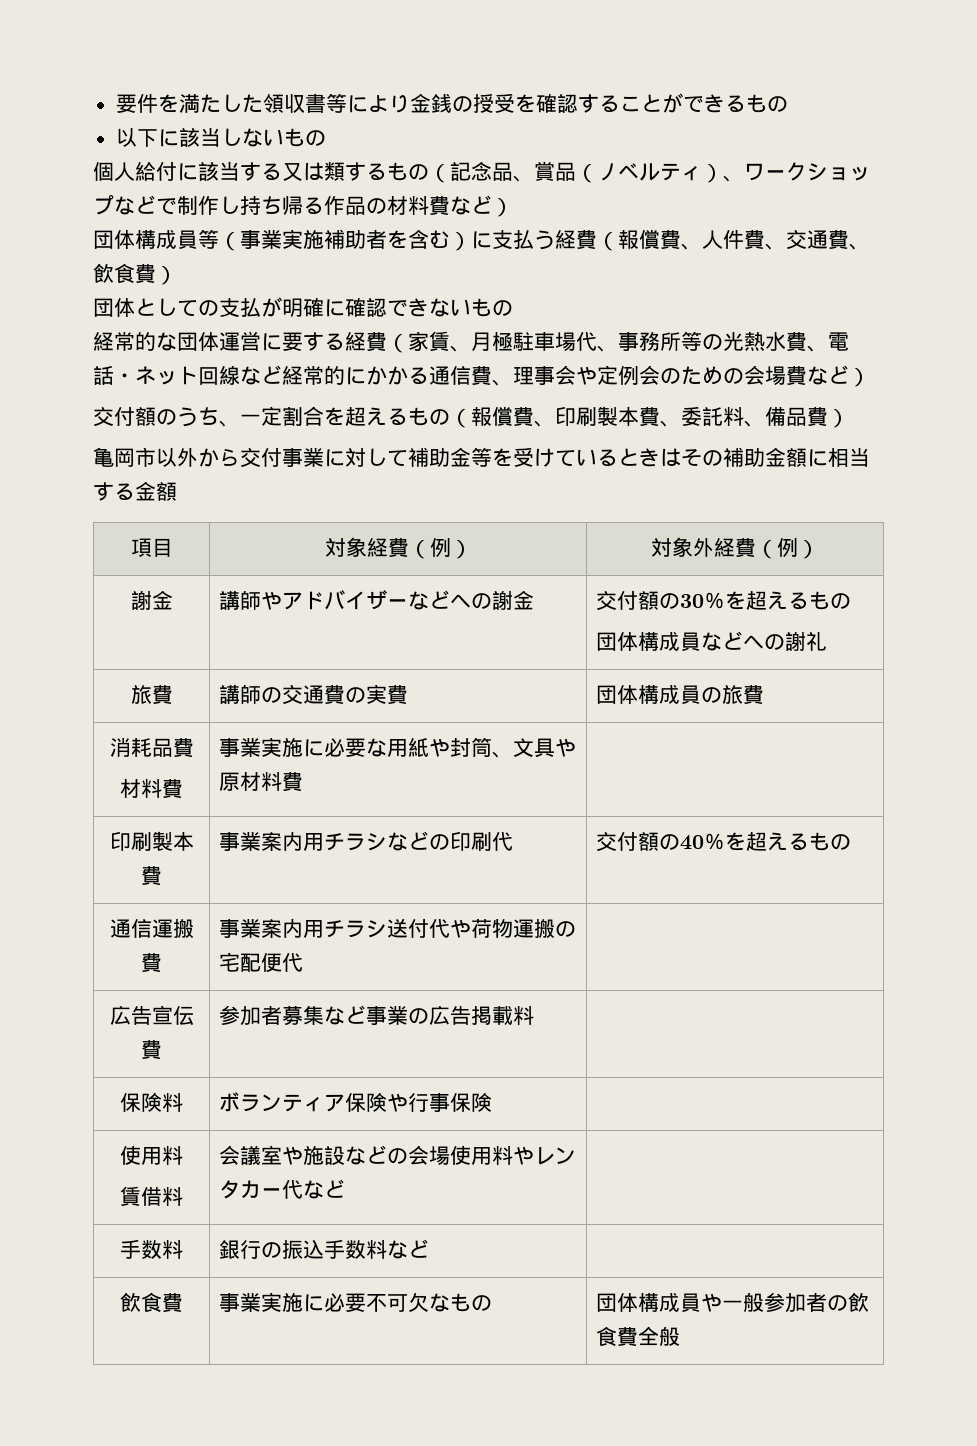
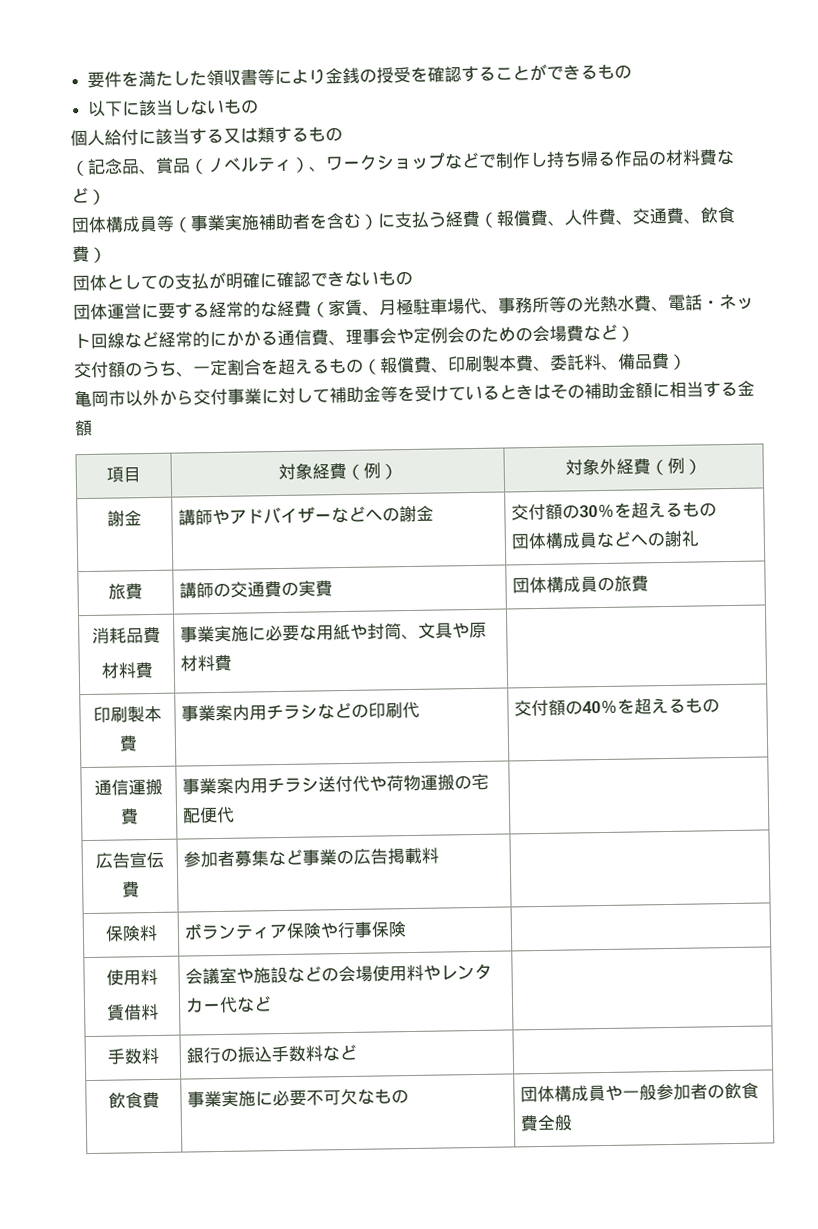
(429, 172) none -> (343, 134) //
[93,332,177,351] 経常的な -> (413, 278) none
(366, 341) none -> [226,300,295,318] 常的な経

